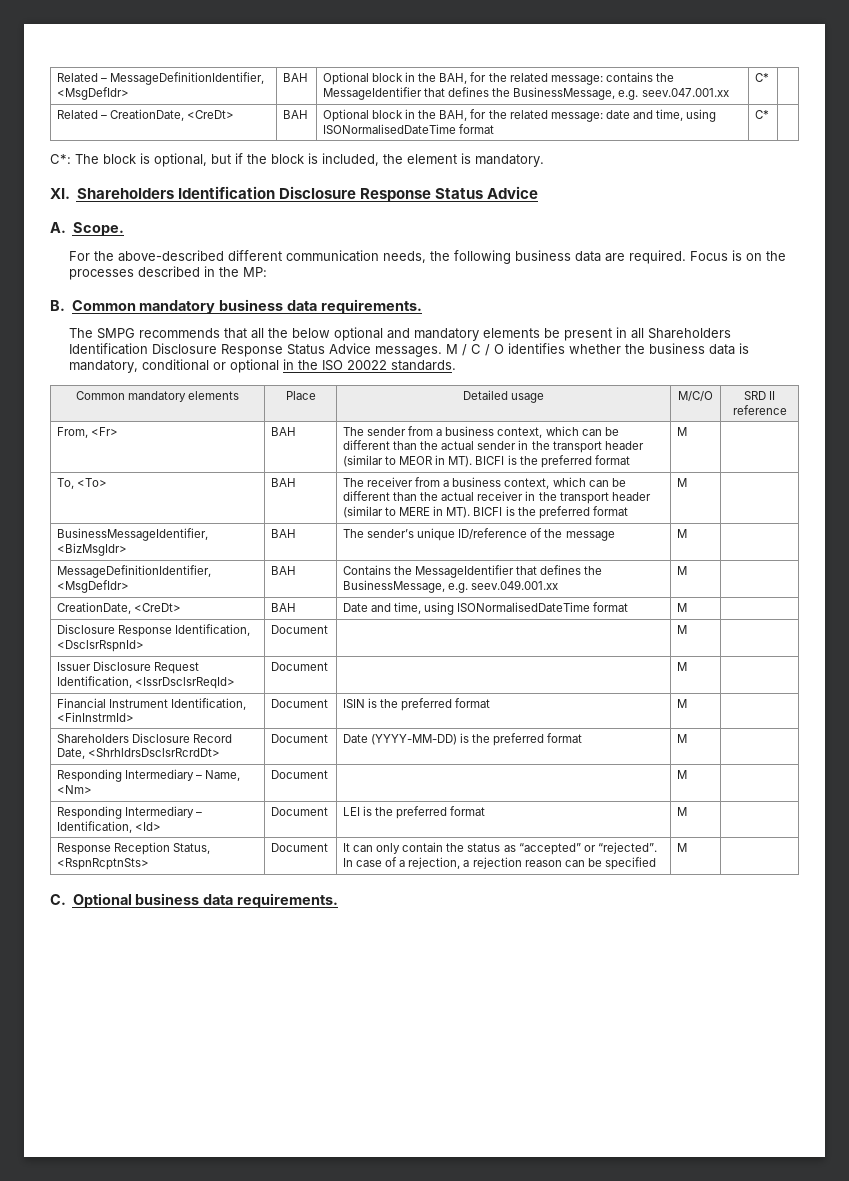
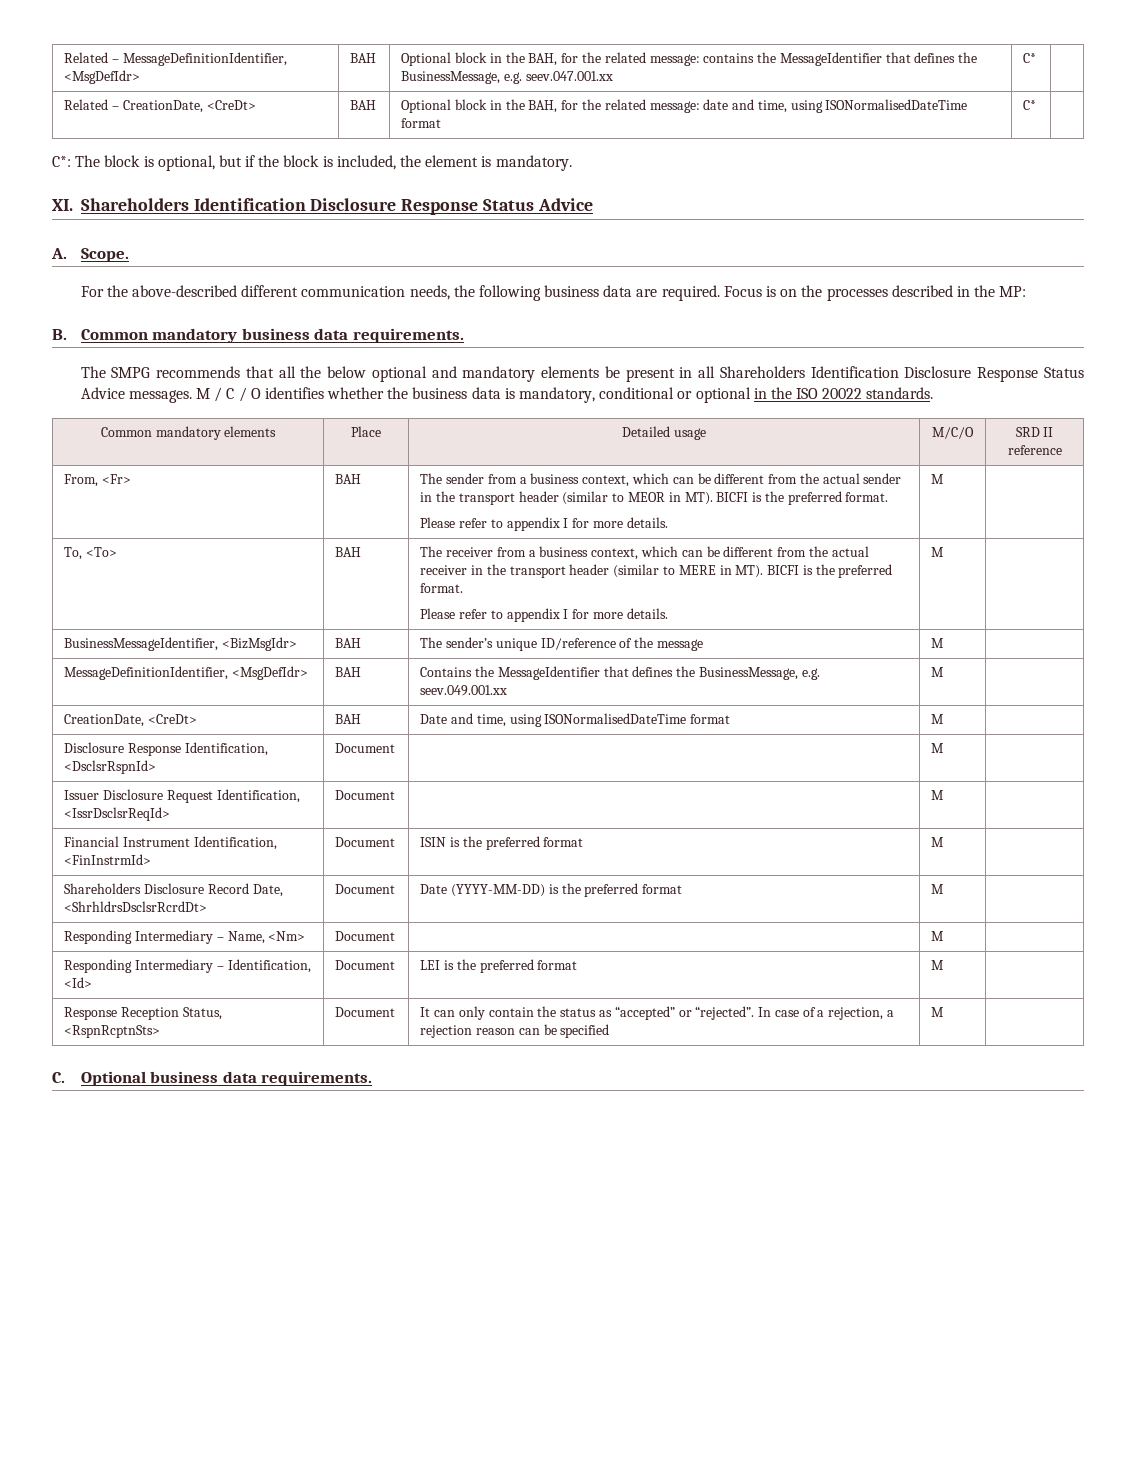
[393,441,418,450] than -> [768,474,798,484] from
[594,455,630,465] format -> [845,492,889,502] [420,517,668,531] format. // Please refer to appendix I for more details.
[393,492,418,501] than -> [777,547,807,557] from
[592,506,628,516] format -> [420,583,464,593] [420,608,668,622] format. // Please refer to appendix I for more details.

